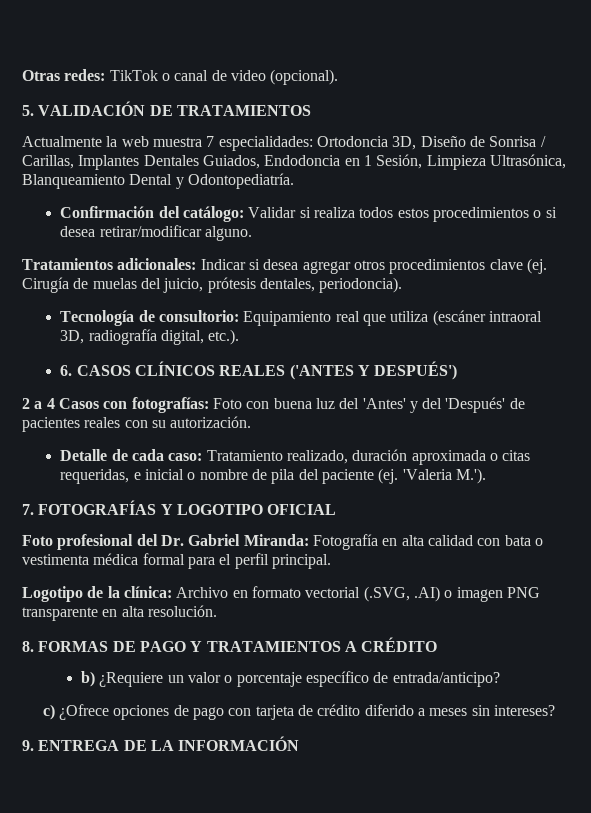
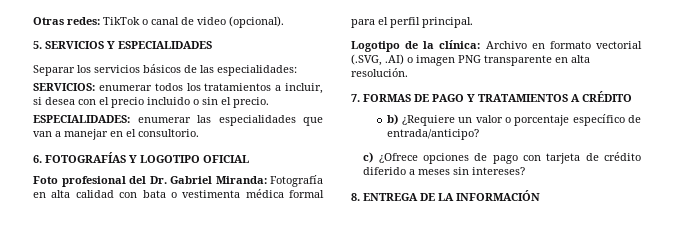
[38,101,311,116] [22,136,546,151] [22,154,566,170] [22,173,294,189] [60,206,557,222] [60,225,253,241] [22,258,547,274] [22,277,403,293] [60,310,542,326] [60,329,240,345] [60,361,458,380] [22,397,525,413] [22,416,252,432] [60,449,531,465] [60,468,486,484] [22,504,34,515] VALIDACIÓN DE TRATAMIENTOS // Actualmente la web muestra 7 especialidades: Ortodoncia 3D, Diseño de Sonrisa / Carillas, Implantes Dentales Guiados, Endodoncia en 1 Sesión, Limpieza Ultrasónica, Blanqueamiento Dental y Odontopediatría. // Confirmación del catálogo: Validar si realiza todos estos procedimientos o si desea retirar/modificar alguno. // Tratamientos adicionales: Indicar si desea agregar otros procedimientos clave (ej. Cirugía de muelas del juicio, prótesis dentales, periodoncia). // Tecnología de consultorio: Equipamiento real que utiliza (escáner intraoral 3D, radiografía digital, etc.). // 6. CASOS CLÍNICOS REALES ('ANTES Y DESPUÉS') // 2 a 4 Casos con fotografías: Foto con buena luz del 'Antes' y del 'Después' de pacientes reales con su autorización. // Detalle de cada caso: Tratamiento realizado, duración aproximada o citas requeridas, e inicial o nombre de pila del paciente (ej. 'Valeria M.'). // 7. -> [45,41,212,49] [33,64,297,76] [33,83,323,94] [33,97,269,108] [33,115,323,126] [33,129,199,140] [33,155,42,163] SERVICIOS Y ESPECIALIDADES // Separar los servicios básicos de las especialidades: // SERVICIOS: enumerar todos los tratamientos a incluir, si desea con el precio incluido o sin el precio. // ESPECIALIDADES: enumerar las especialidades que van a manejar en el consultorio. // 6.
[22,641,34,652] 8. -> [351,94,360,102] 7.
[22,740,34,751] 9. -> [351,193,360,201] 8.

